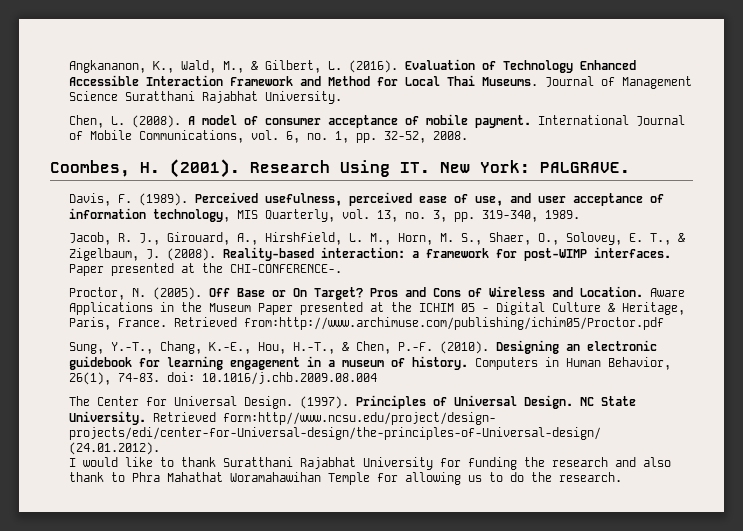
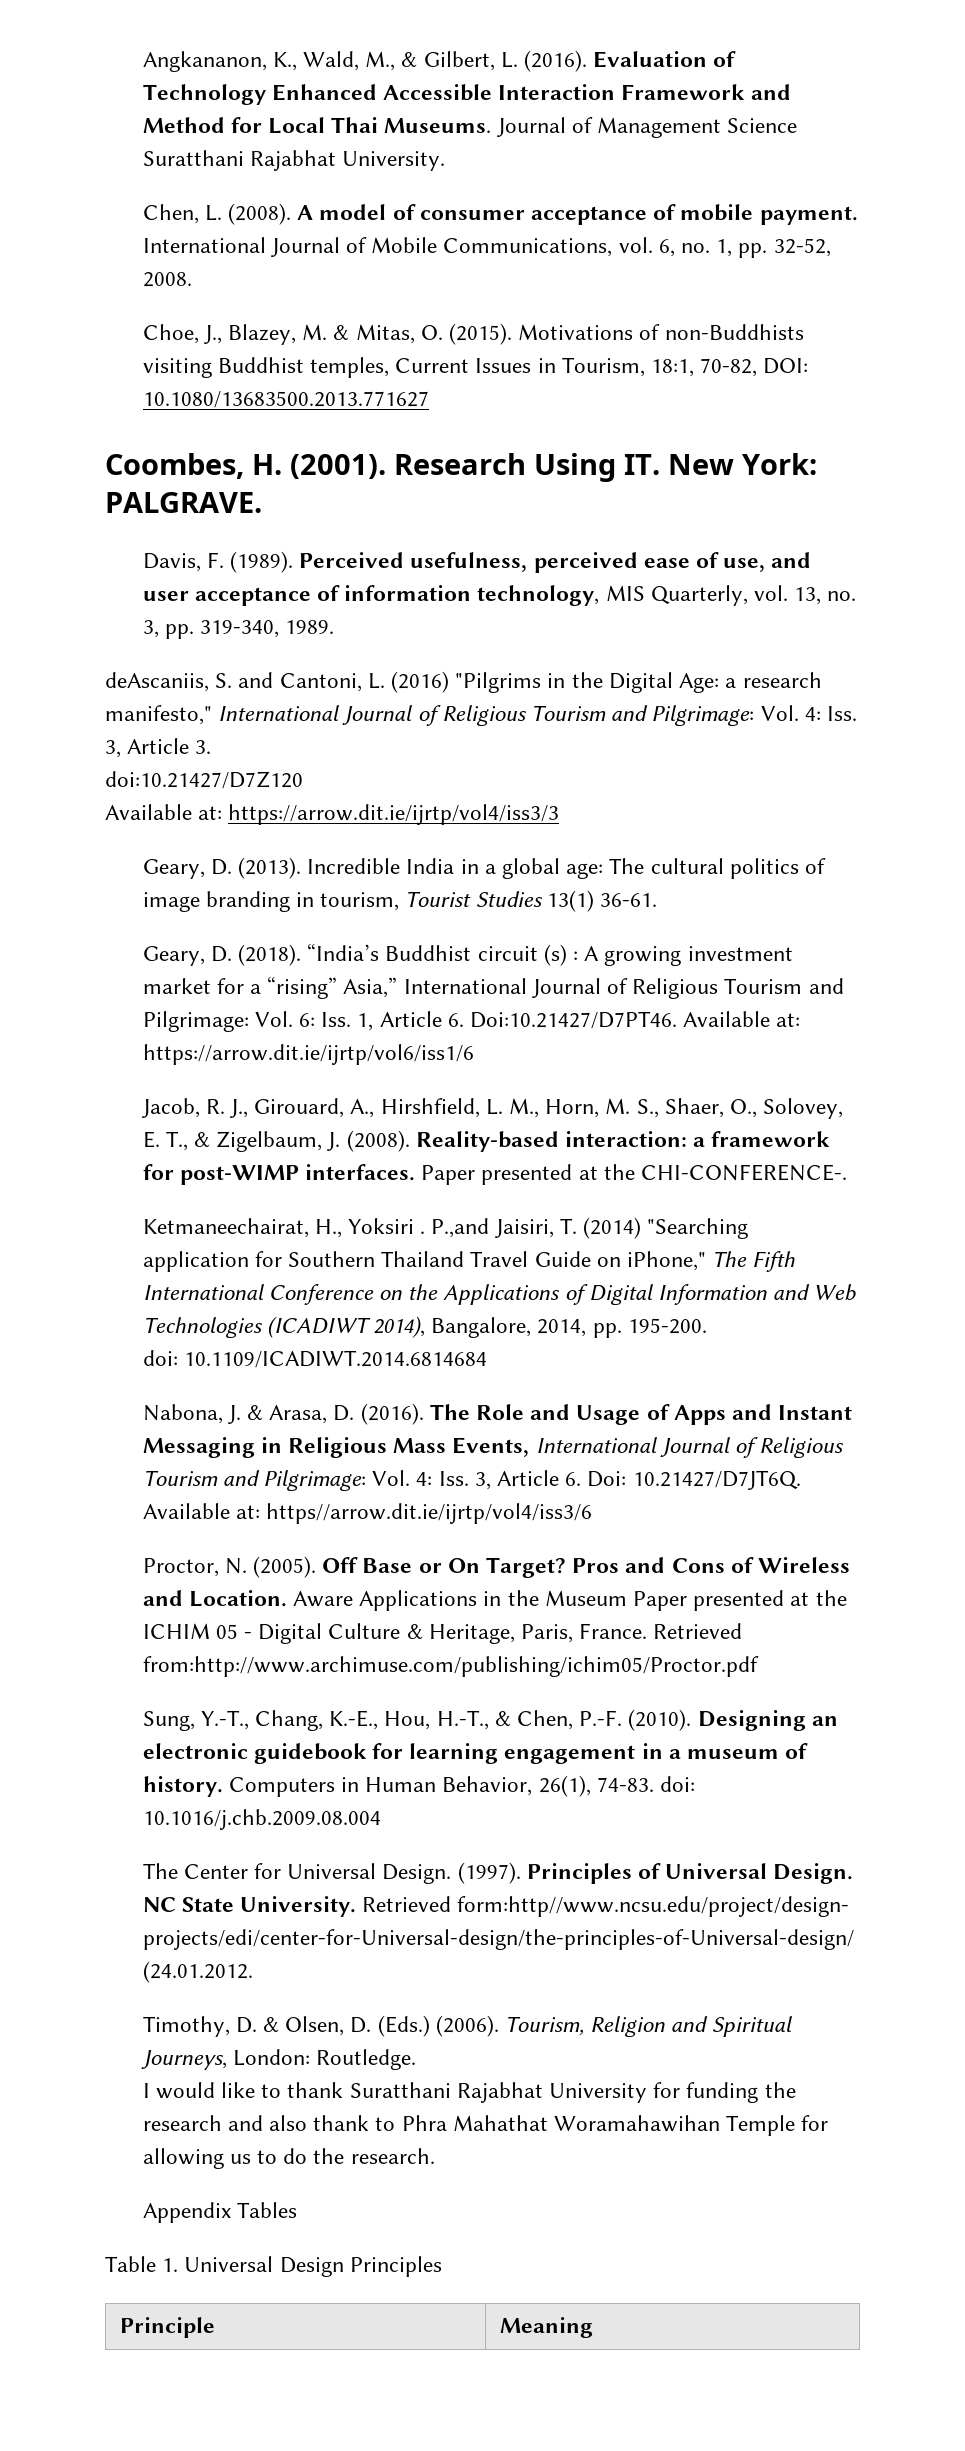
(469, 135) none -> [142,323,804,345] [142,357,809,378] [142,391,429,408] // Choe, J., Blazey, M. & Mitas, O. (2015). Motivations of non-Buddhists visiting Buddhist temples, Current Issues in Tourism, 18:1, 70-82, DOI: 10.1080/13683500.2013.771627
(581, 214) none -> [105,671,822,693] [105,705,858,726] [105,738,212,758] [105,771,303,789] [105,804,560,825] [142,857,827,879] [142,890,658,912] [142,943,793,966] [142,976,844,999] [142,1011,801,1032] [142,1044,474,1065] // deAscaniis, S. and Cantoni, L. (2016) "Pilgrims in the Digital Age: a research manifesto," International Journal of Religious Tourism and Pilgrimage: Vol. 4: Iss. 3, Article 3. // doi:10.21427/D7Z120 // Available at: https://arrow.dit.ie/ijrtp/vol4/iss3/3 // Geary, D. (2013). Incredible India in a global age: The cultural politics of image branding in tourism, Tourist Studies 13(1) 36-61. // Geary, D. (2018). “India’s Buddhist circuit (s) : A growing investment market for a “rising” Asia,” International Journal of Religious Tourism and Pilgrimage: Vol. 6: Iss. 1, Article 6. Doi:10.21427/D7PT46. Available at: https://arrow.dit.ie/ijrtp/vol6/iss1/6
(343, 268) none -> [142,1217,749,1239] [142,1251,796,1272] [142,1284,857,1305] [142,1316,707,1338] [142,1350,487,1368] [142,1403,853,1425] [142,1437,845,1458] [142,1470,801,1491] [142,1503,593,1524] // Ketmaneechairat, H., Yoksiri . P.,and Jaisiri, T. (2014) "Searching application for Southern Thailand Travel Guide on iPhone," The Fifth International Conference on the Applications of Digital Information and Web Technologies (ICADIWT 2014), Bangalore, 2014, pp. 195-200. // doi: 10.1109/ICADIWT.2014.6814684 // Nabona, J. & Arasa, D. (2016). The Role and Usage of Apps and Instant Messaging in Religious Mass Events, International Journal of Religious Tourism and Pilgrimage: Vol. 4: Iss. 3, Article 6. Doi: 10.21427/D7JT6Q. Available at: https//arrow.dit.ie/ijrtp/vol4/iss3/6
[69,442,161,455] (24.01.2012). -> [142,1961,253,1983] [142,2015,793,2037] [140,2049,417,2070] (24.01.2012. // Timothy, D. & Olsen, D. (Eds.) (2006). Tourism, Religion and Spiritual Journeys, London: Routledge.
(623, 477) none -> [142,2202,297,2223] [105,2256,442,2277] [120,2317,216,2338] [500,2317,594,2338] // Appendix Tables // Table 1. Universal Design Principles // Principle | Meaning

